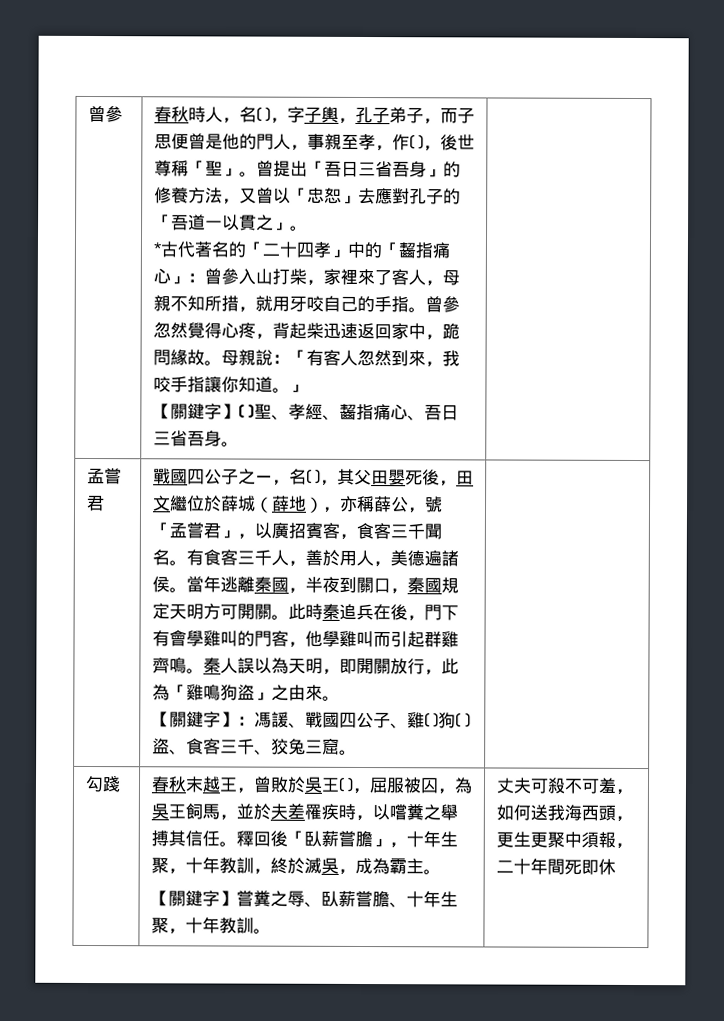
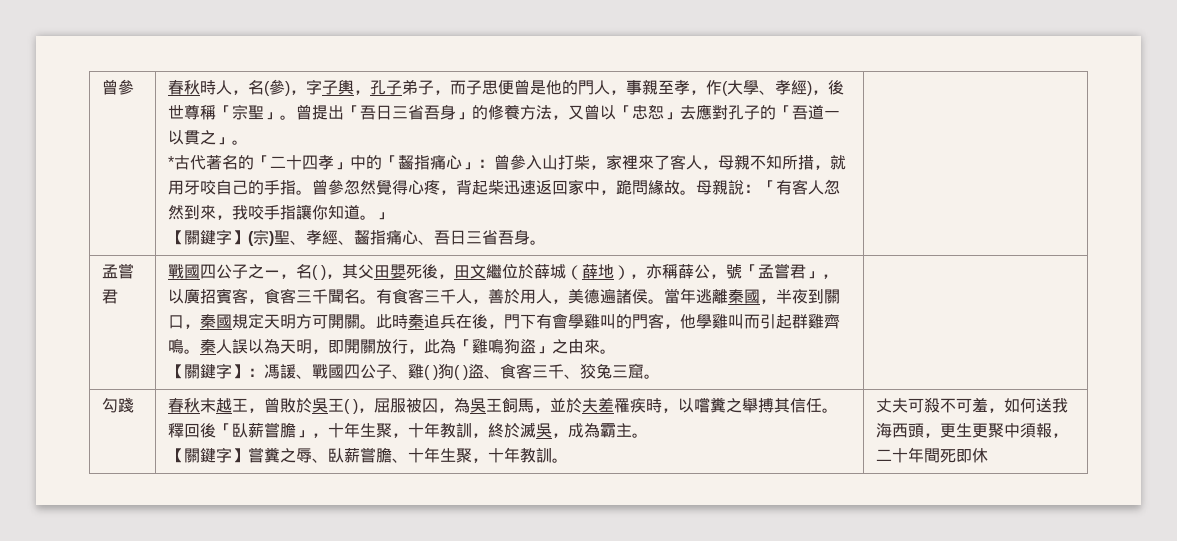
(262, 114) none -> [268,79,285,95] 參
(415, 142) none -> [726,79,807,95] 大學、孝經
(206, 167) none -> [231,104,248,120] 宗
(245, 411) none -> [252,229,269,245] 宗

